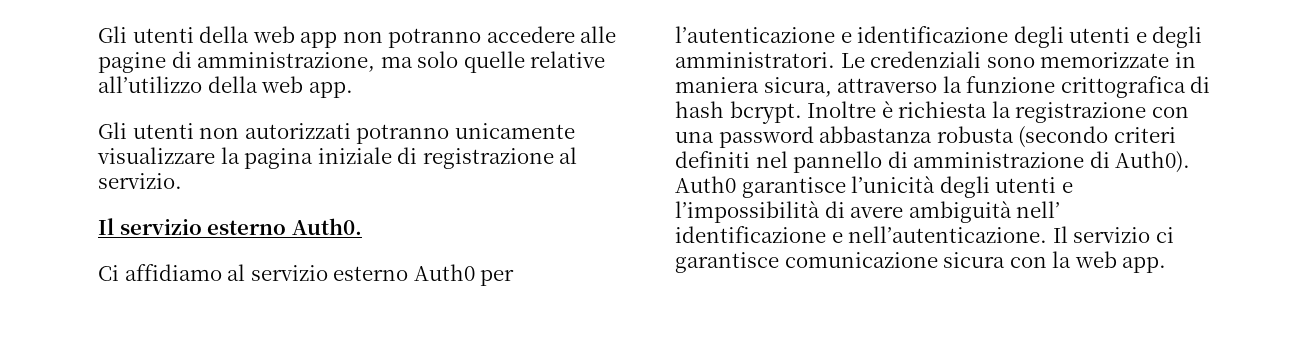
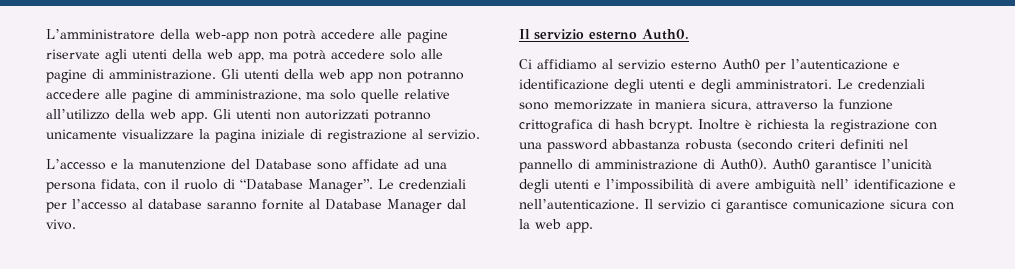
(98, 34) none -> [46,29,448,43] [46,49,443,63] [46,69,216,83] L’amministratore della web-app non potrà accedere alle pagine riservate agli utenti della web app, ma potrà accedere solo alle pagine di amministrazione.
(353, 90) // -> (208, 117) none
(182, 181) none -> [46,159,447,170] [46,179,466,193] [46,199,466,213] [46,219,76,230] // L’accesso e la manutenzione del Database sono affidate ad una persona fidata, con il ruolo di “Database Manager”. Le credenziali per l’accesso al database saranno fornite al Database Manager dal vivo.

